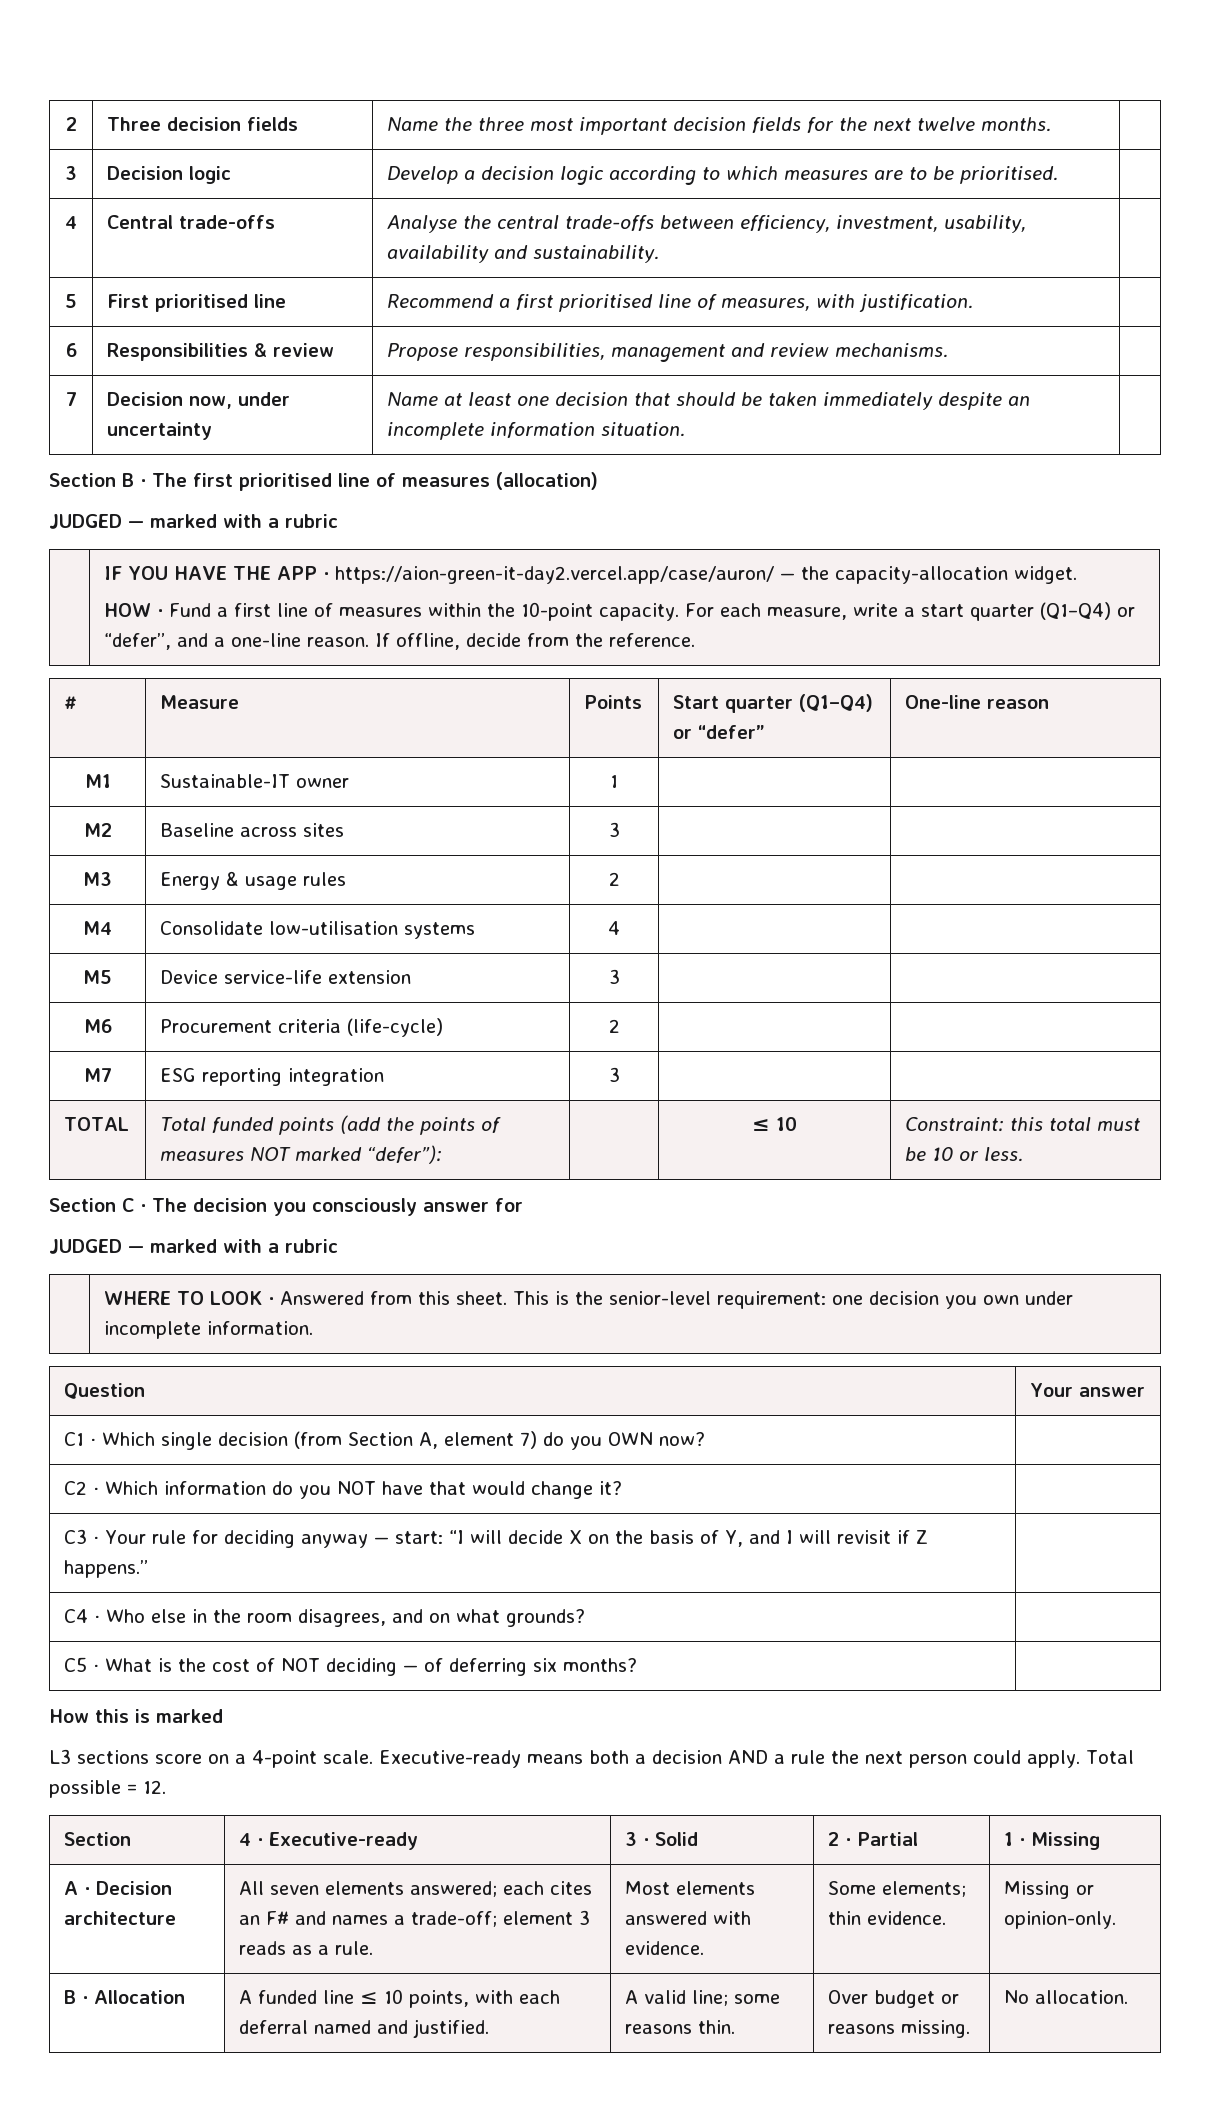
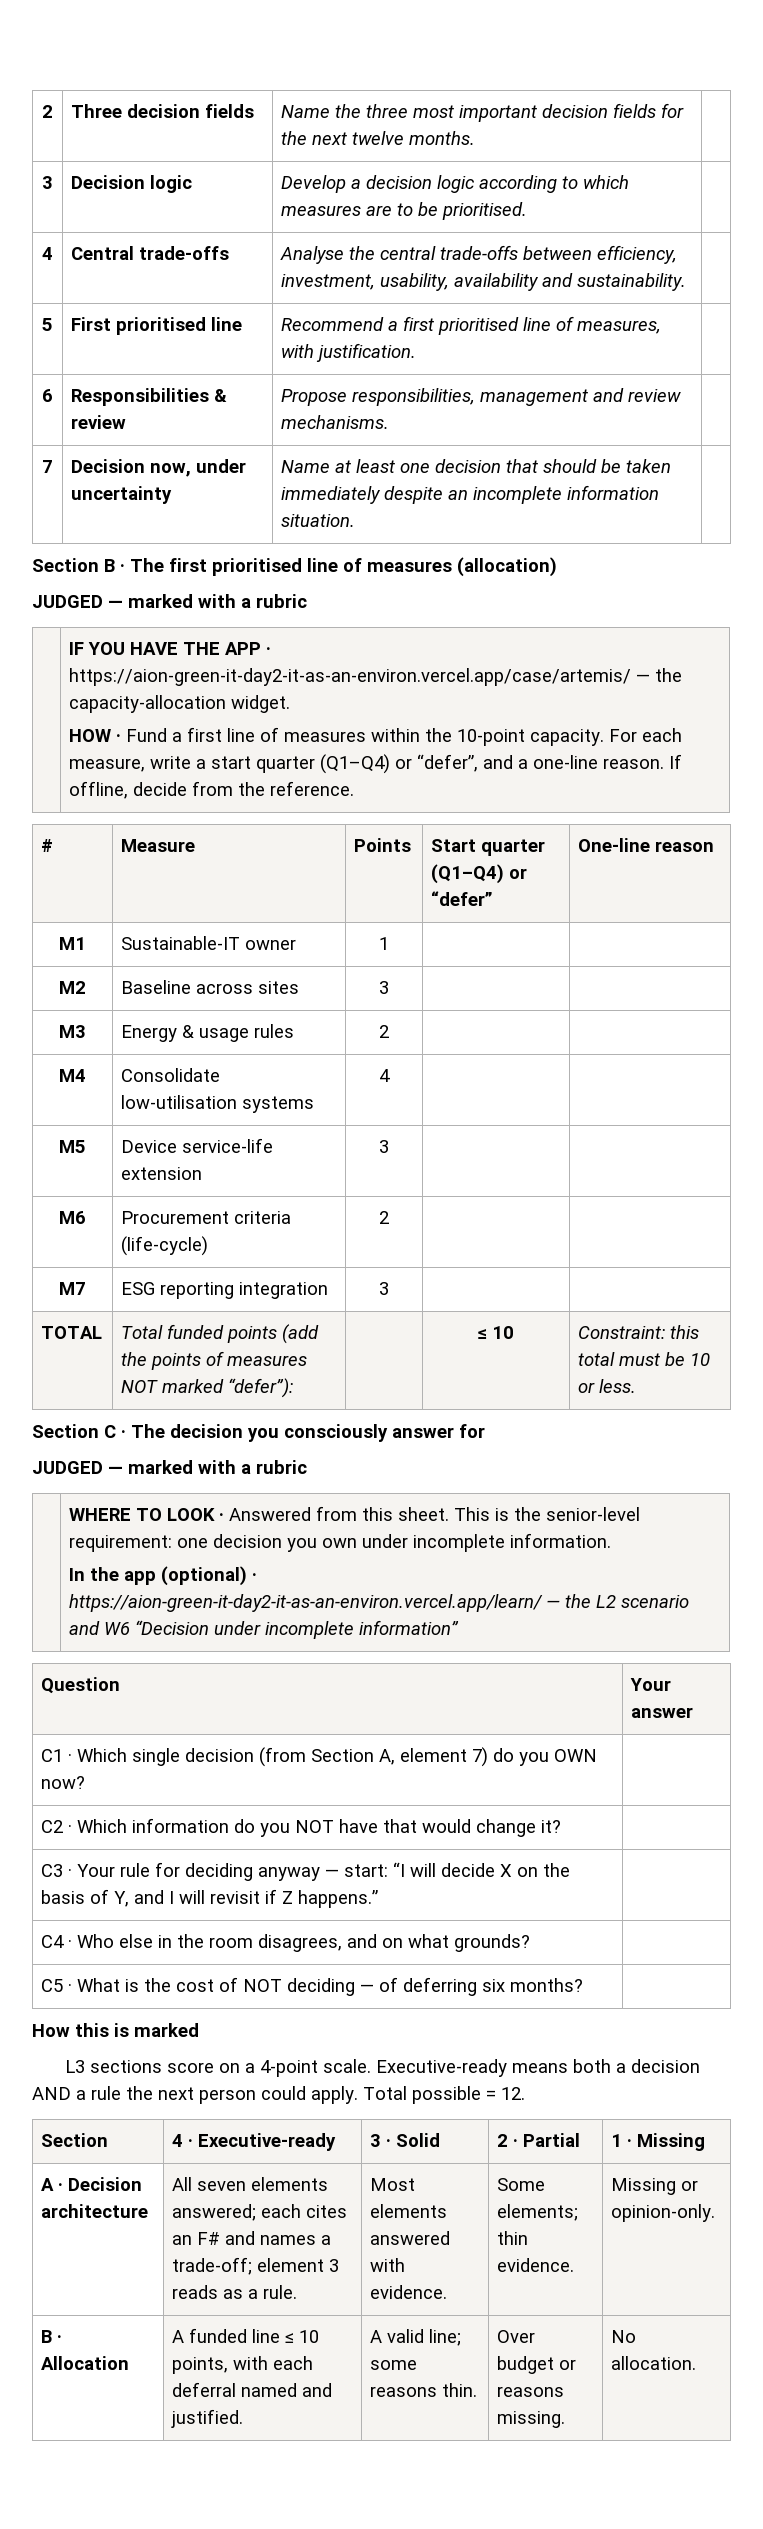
[335,566,775,584] https://aion-green-it-day2.vercel.app/case/auron/ -> [69,668,632,686] https://aion-green-it-day2-it-as-an-environ.vercel.app/case/artemis/
(314, 1328) none -> [69,1566,258,1586] [69,1594,690,1612] [69,1620,460,1639] // In the app (optional) · https://aion-green-it-day2-it-as-an-environ.vercel.app/learn/ — the L2 scenario and W6 “Decision under incomplete information”

